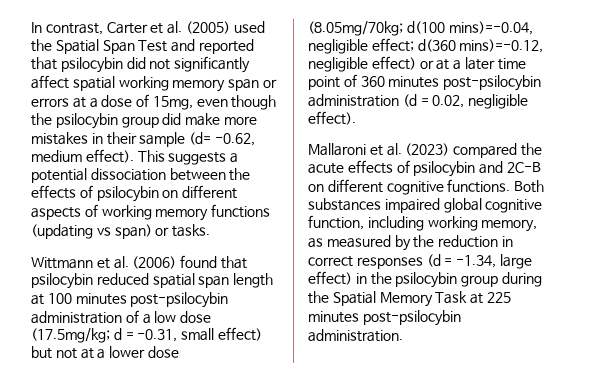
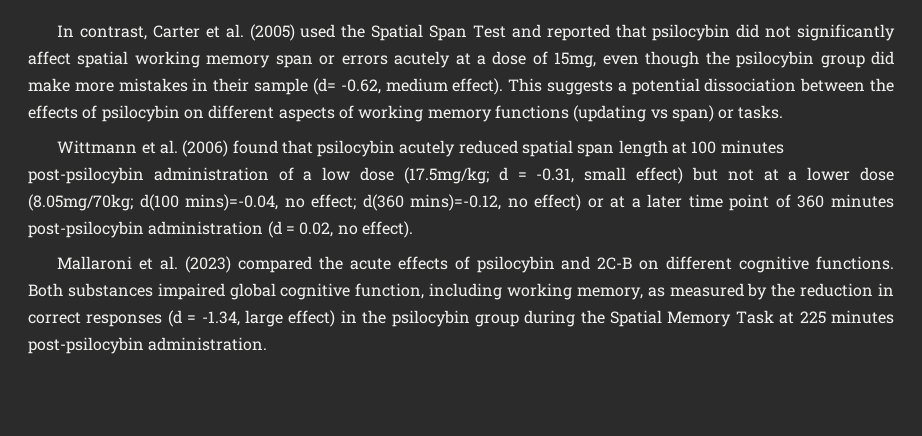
(69, 102) none -> [394,51,451,68] acutely
(93, 281) none -> [399,140,456,157] acutely
[308,39,368,54] negligible -> [284,198,305,208] no
[308,57,368,72] negligible -> [507,198,528,208] no
[468,94,529,109] negligible -> [337,225,358,235] no

